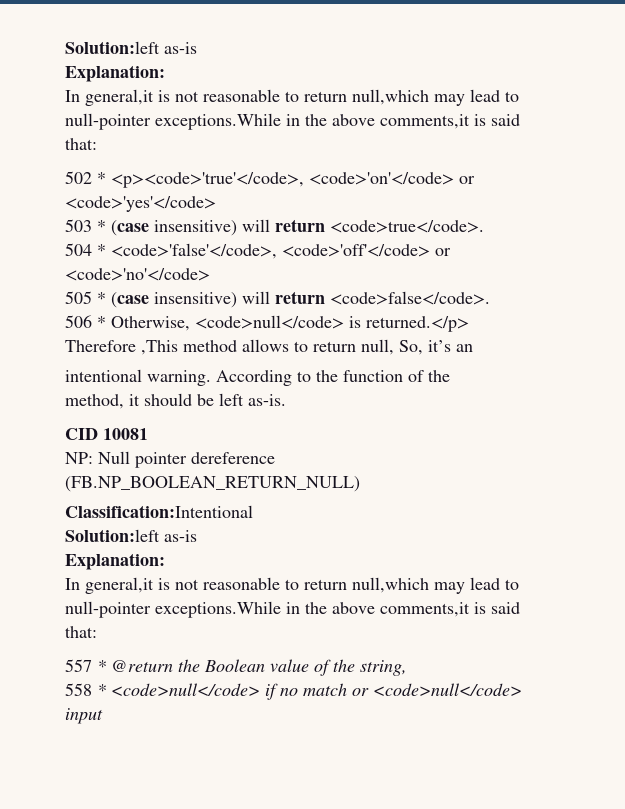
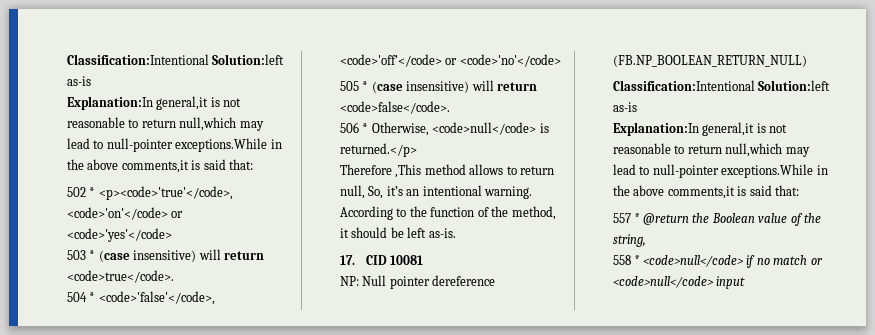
[64,41,197,54] [64,65,165,82] [64,90,80,102] Solution:left as-is // Explanation: // In -> [66,54,285,65] [66,76,91,86] [66,96,153,110] Classification:Intentional Solution:left as-is // Explanation:In
(473, 348) // -> (420, 192) none
(450, 376) // -> (509, 211) none
(286, 400) none -> [339,255,355,265] 17.
[64,529,197,542] [64,553,165,570] [64,578,80,590] // Solution:left as-is // Explanation: // In -> [758,80,831,91] [612,102,637,112] [612,122,699,136] Solution:left as-is // Explanation:In

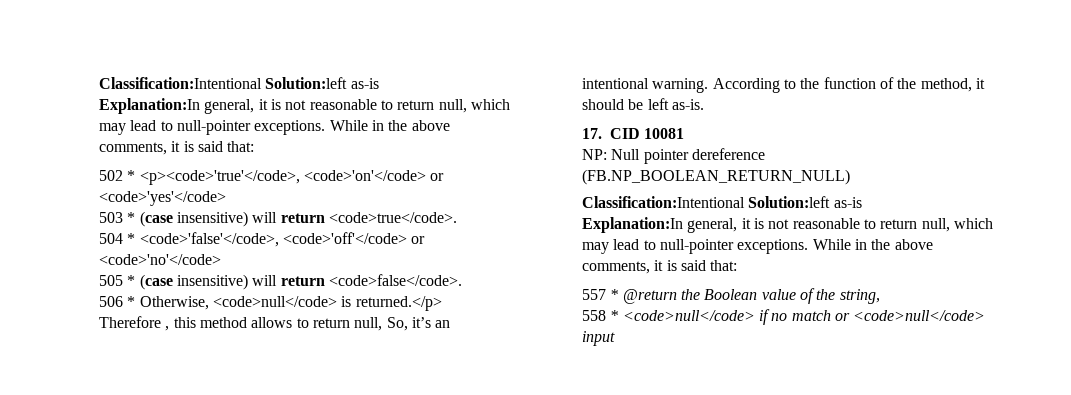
[66,54,285,65] [66,76,91,86] [66,96,242,110] [66,117,264,131] [66,138,282,152] [66,159,189,173] Classification:Intentional Solution:left as-is // Explanation:In general,it is not reasonable to return null,which may lead to null-pointer exceptions.While in the above comments,it -> [98,77,379,89] [98,98,510,114] [98,120,450,135] [98,141,181,155] Classification:Intentional Solution:left as-is // Explanation:In general, it is not reasonable to return null, which may lead to null-pointer exceptions. While in the above comments, it
[395,164,422,178] ,This -> [165,317,196,331] , this
[702,122,788,136] [612,143,810,157] [612,164,828,178] [612,185,735,199] general,it is not reasonable to return null,which may lead to null-pointer exceptions.While in the above comments,it -> [687,218,993,233] [581,239,933,254] [581,260,664,274] general, it is not reasonable to return null, which may lead to null-pointer exceptions. While in the above comments, it

